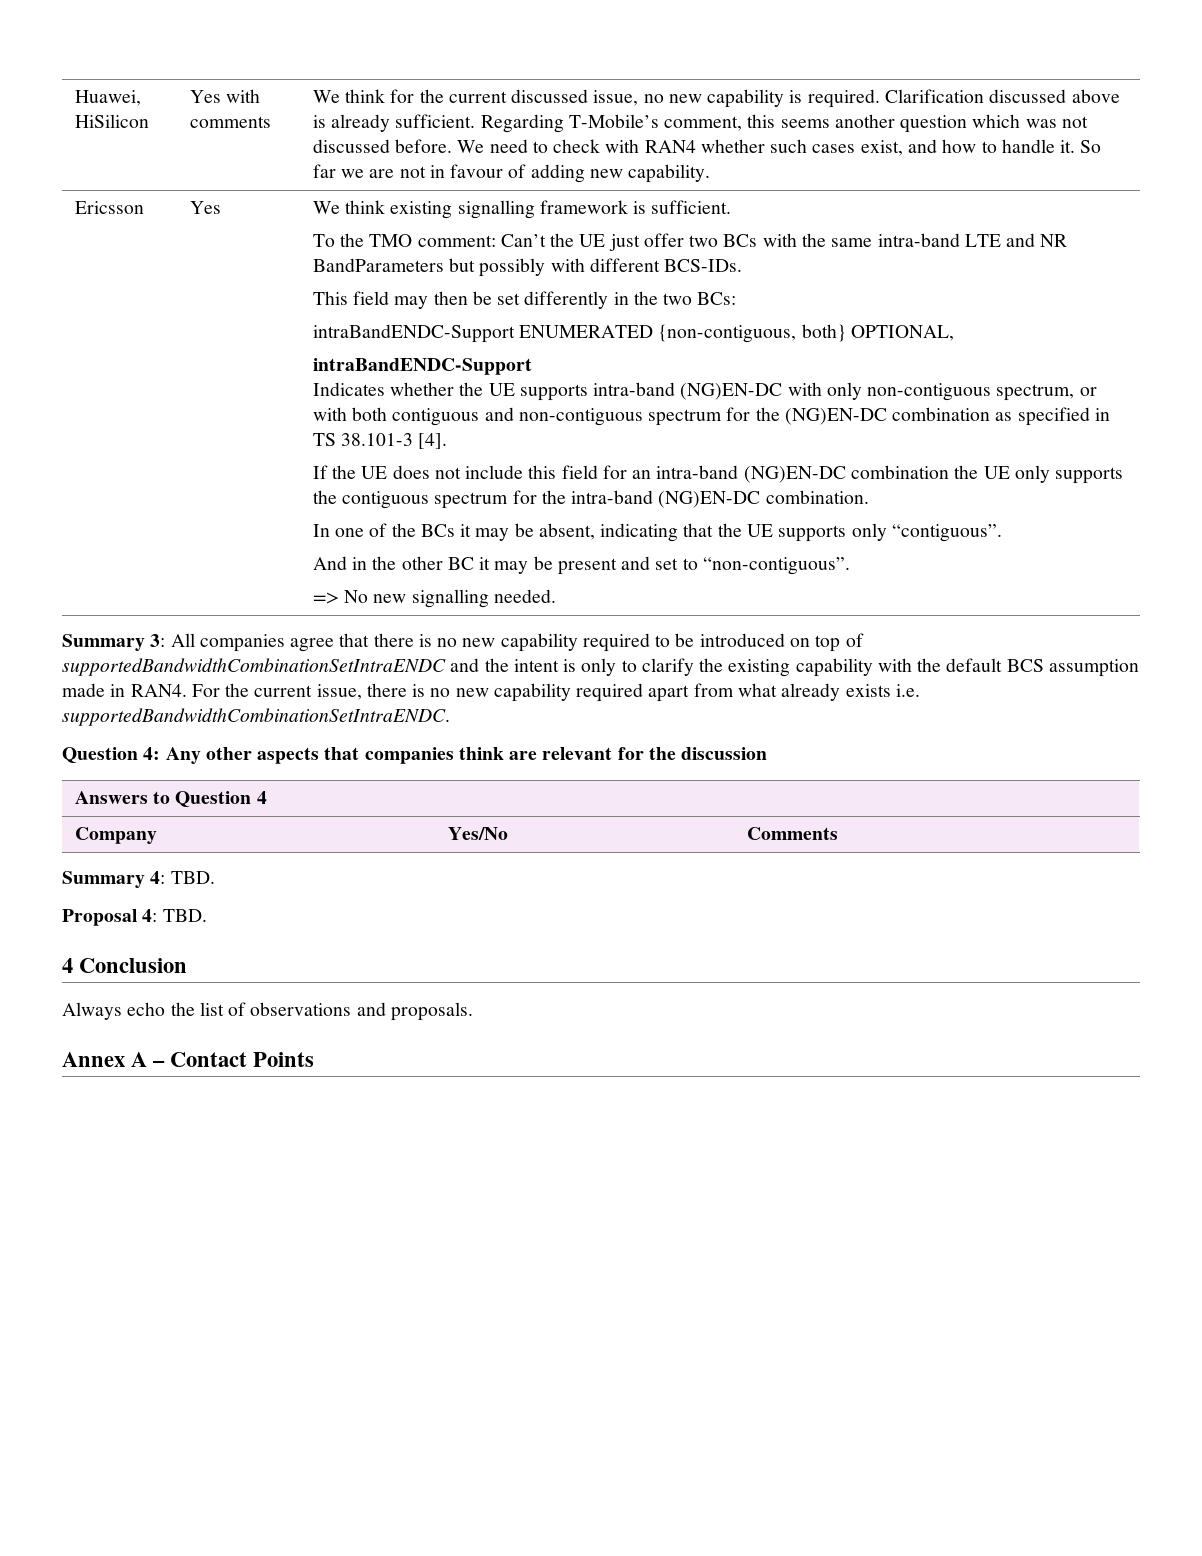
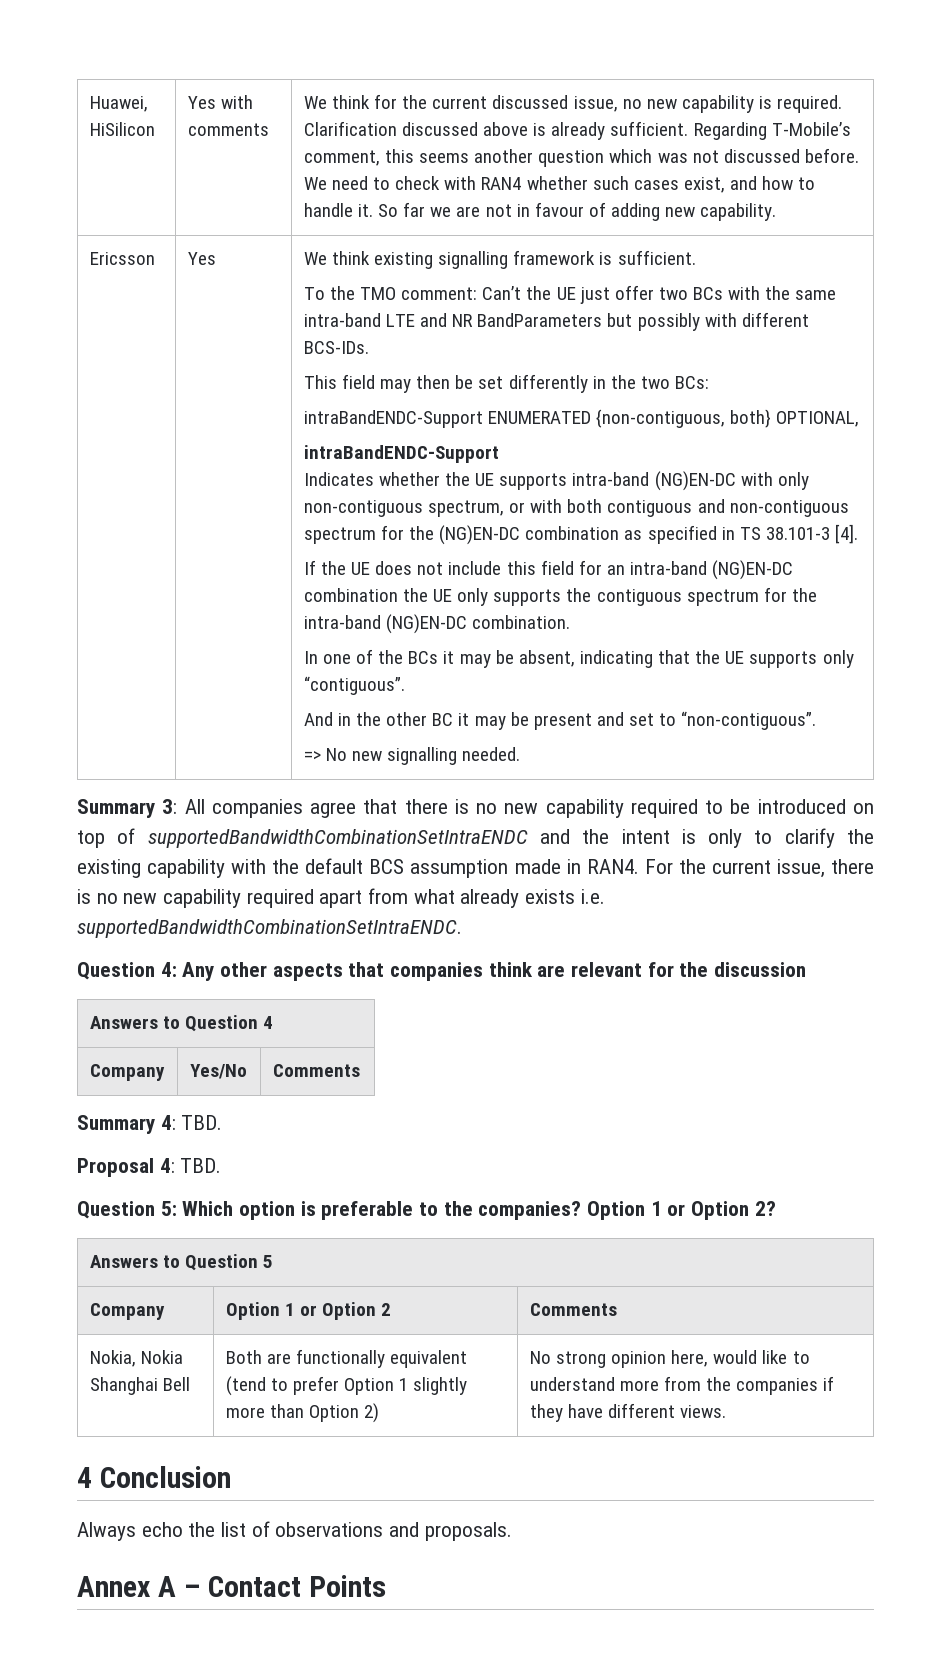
(207, 915) none -> [77,1201,776,1220] [89,1254,274,1271] [89,1303,165,1320] [225,1302,392,1320] [529,1303,617,1316] [89,1350,183,1367] [89,1377,190,1395] [225,1349,468,1368] [225,1376,468,1396] [225,1403,380,1423] [529,1350,810,1368] [529,1376,835,1395] [529,1403,727,1422] // Question 5: Which option is preferable to the companies? Option 1 or Option 2? // Answers to Question 5 // Company | Option 1 or Option 2 | Comments // Nokia, Nokia Shanghai Bell | Both are functionally equivalent (tend to prefer Option 1 slightly more than Option 2) | No strong opinion here, would like to understand more from the companies if they have different views.

